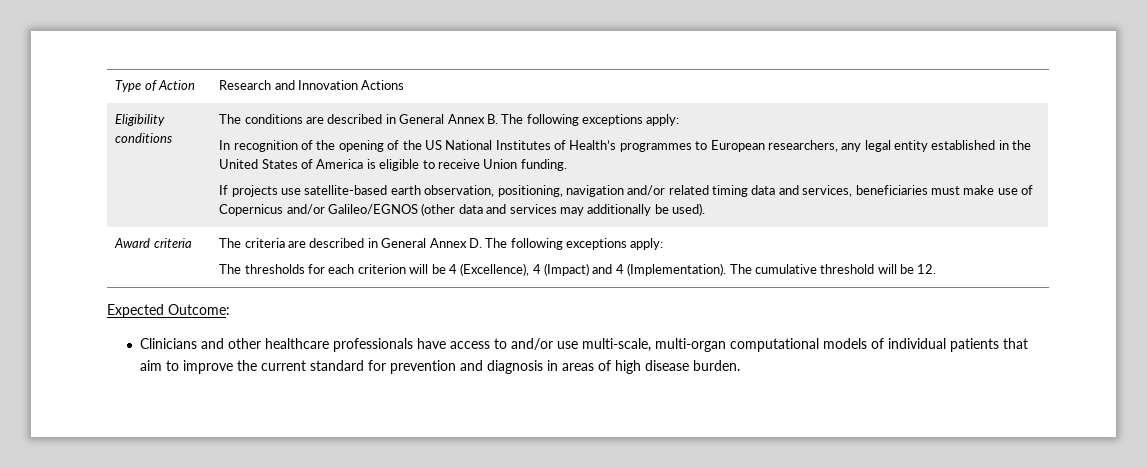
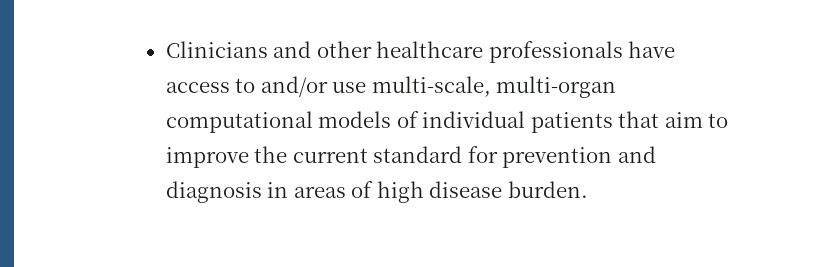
[115,80,196,92] [219,80,405,90] [115,114,166,126] [115,133,173,143] [219,114,680,126] [219,140,1032,152] [219,159,567,171] [219,185,1034,197] [219,203,706,216] [114,238,192,248] [219,238,664,250] [219,263,937,276] [107,304,230,318] Type of Action | Research and Innovation Actions // Eligibility conditions | The conditions are described in General Annex B. The following exceptions apply: // In recognition of the opening of the US National Institutes of Health’s programmes to European researchers, any legal entity established in the United States of America is eligible to receive Union funding. // If projects use satellite-based earth observation, positioning, navigation and/or related timing data and services, beneficiaries must make use of Copernicus and/or Galileo/EGNOS (other data and services may additionally be used). // Award criteria | The criteria are described in General Annex D. The following exceptions apply: // The thresholds for each criterion will be 4 (Excellence), 4 (Impact) and 4 (Implementation). The cumulative threshold will be 12. // Expected Outcome: // -> (165, 49) none

